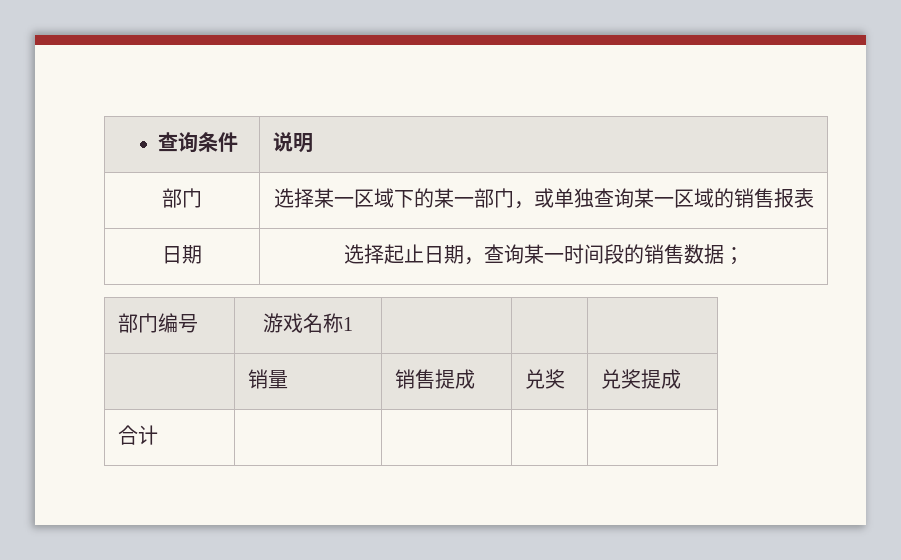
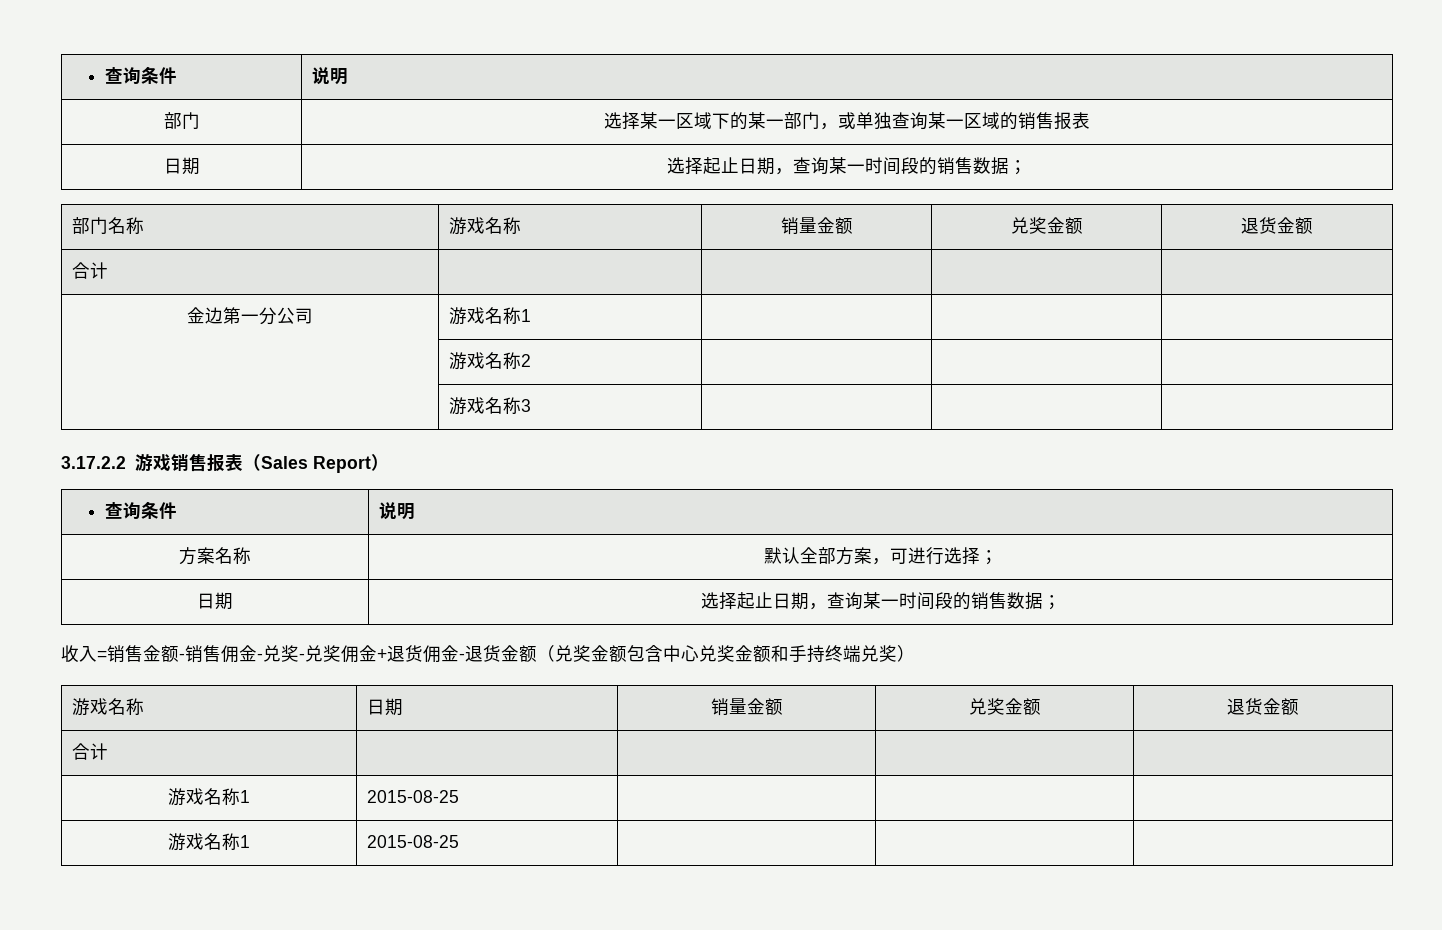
[158,313,199,333] [263,313,353,333] [248,369,289,389] [395,369,476,389] [525,369,566,389] [601,369,682,389] [118,425,159,445] 编号 | 游戏名称1 | | | // | 销量 | 销售提成 | 兑奖 | 兑奖提成 // 合计 | -> [107,217,144,234] [448,217,521,235] [780,217,853,235] [1010,217,1083,234] [1241,217,1313,234] [71,262,108,279] [187,307,313,325] [448,307,531,325] [448,352,531,370] [448,397,531,415] [61,454,389,473] [105,501,178,519] [378,502,415,520] [179,547,251,565] [763,547,998,565] [197,592,233,610] [700,592,1061,610] [61,645,915,663] [71,698,144,716] [366,698,403,716] [710,698,783,716] [968,698,1041,715] [1227,698,1299,715] [71,743,108,760] [168,788,250,806] [366,790,459,803] [168,833,250,851] [366,835,459,848] 名称 | 游戏名称 | 销量金额 | 兑奖金额 | 退货金额 // 合计 | | | | // 金边第一分公司 | 游戏名称1 | | | // | 游戏名称2 | | | // | 游戏名称3 | | | // 3.17.2.2游戏销售报表（Sales Report） // 查询条件 | 说明 // 方案名称 | 默认全部方案，可进行选择； // 日期 | 选择起止日期，查询某一时间段的销售数据； // 收入=销售金额-销售佣金-兑奖-兑奖佣金+退货佣金-退货金额（兑奖金额包含中心兑奖金额和手持终端兑奖） // 游戏名称 | 日期 | 销量金额 | 兑奖金额 | 退货金额 // 合计 | | | | // 游戏名称1 | 2015-08-25 | | | // 游戏名称1 | 2015-08-25

